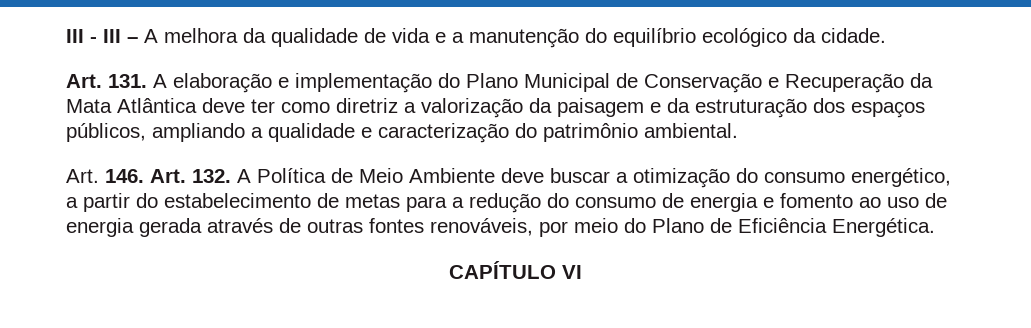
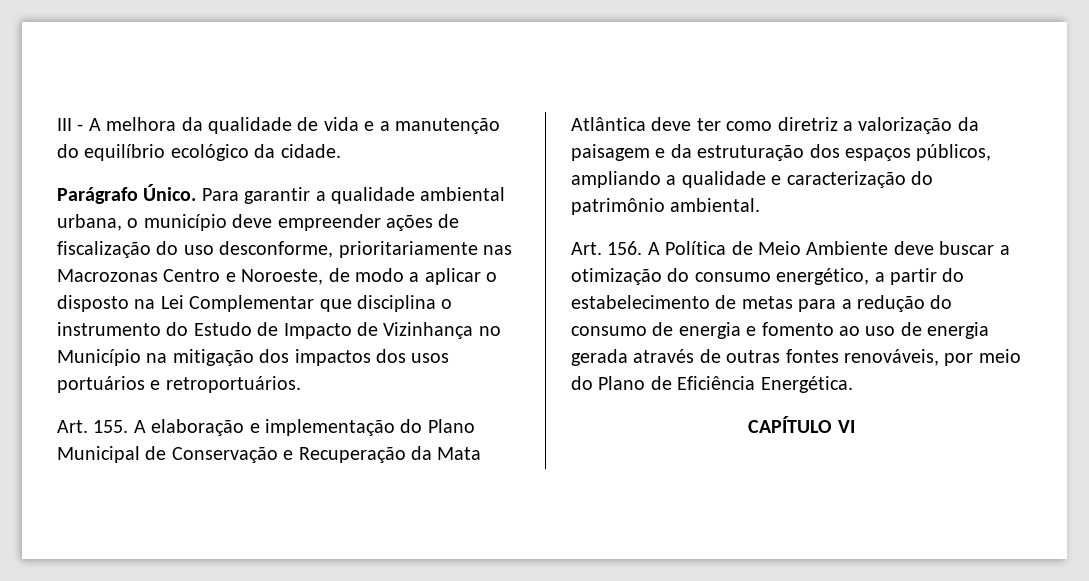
[66,29,138,43] III - III – -> [57,118,84,131] III -
[66,74,147,88] Art. 131. -> [57,184,506,204] [57,214,460,231] [57,241,512,258] [57,268,498,285] [57,295,453,312] [57,322,501,339] [57,349,450,366] [57,376,301,393] [57,420,129,433] Parágrafo Único. Para garantir a qualidade ambiental urbana, o município deve empreender ações de fiscalização do uso desconforme, prioritariamente nas Macrozonas Centro e Noroeste, de modo a aplicar o disposto na Lei Complementar que disciplina o instrumento do Estudo de Impacto de Vizinhança no Município na mitigação dos impactos dos usos portuários e retroportuários. // Art. 155.
[105,169,231,183] 146. Art. 132. -> [607,241,643,255] 156.

